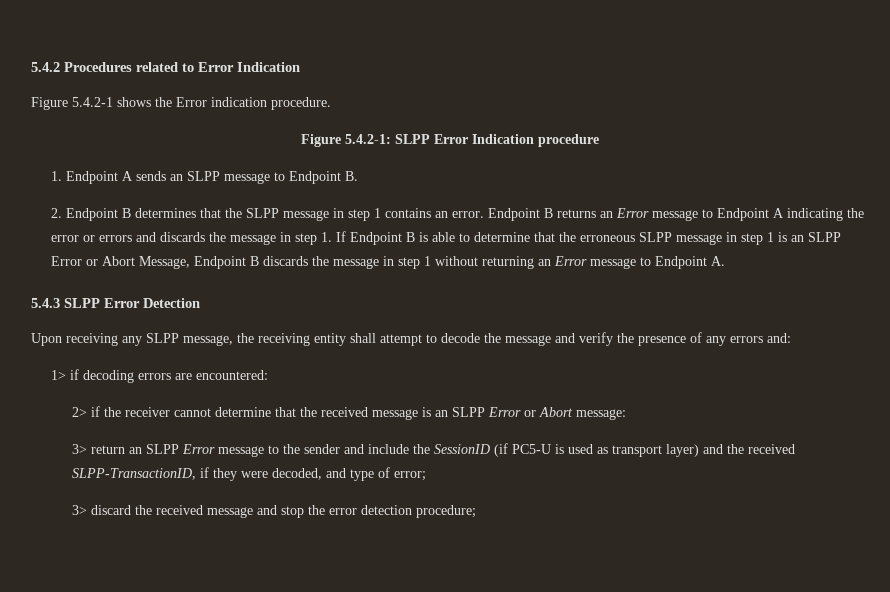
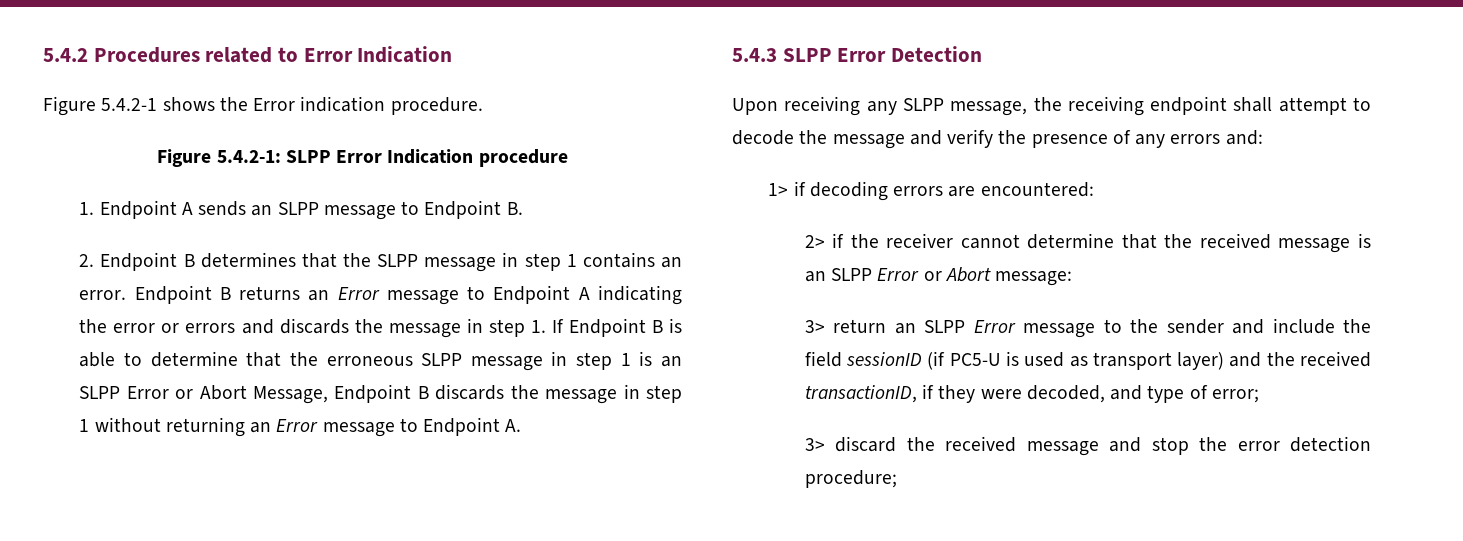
[314,333,346,346] entity -> [1150,96,1228,115] endpoint
[433,444,490,454] SessionID -> [804,351,923,367] field sessionID
[71,468,196,480] SLPP-TransactionID, -> [804,385,917,403] transactionID,

